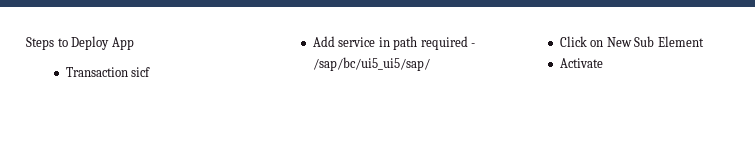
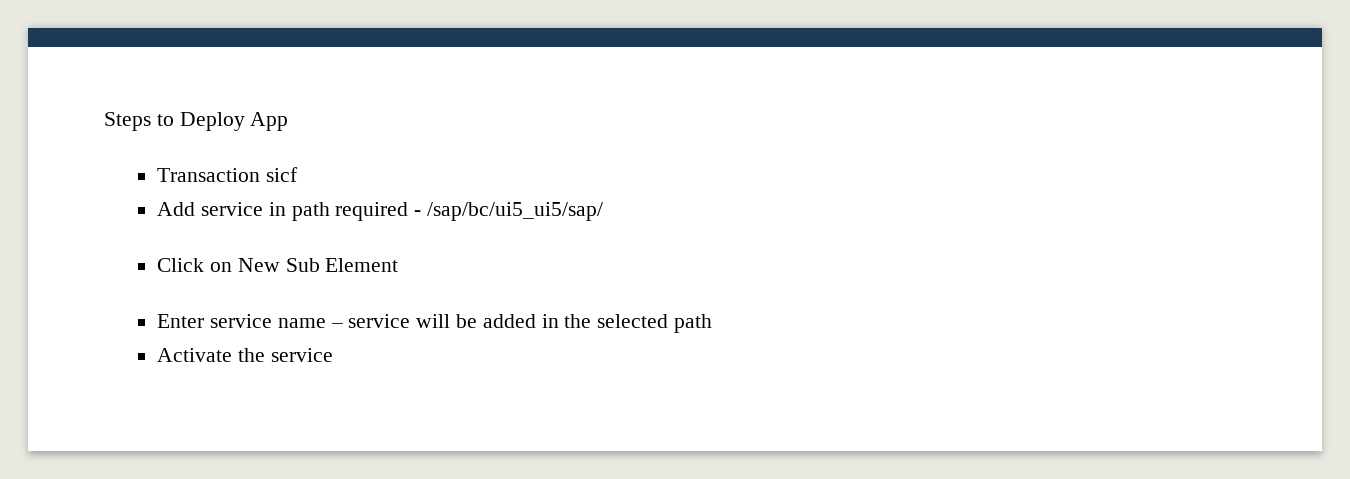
(704, 41) none -> [157,314,712,333] // Enter service name – service will be added in the selected path
(603, 63) none -> [237,348,333,362] the service

